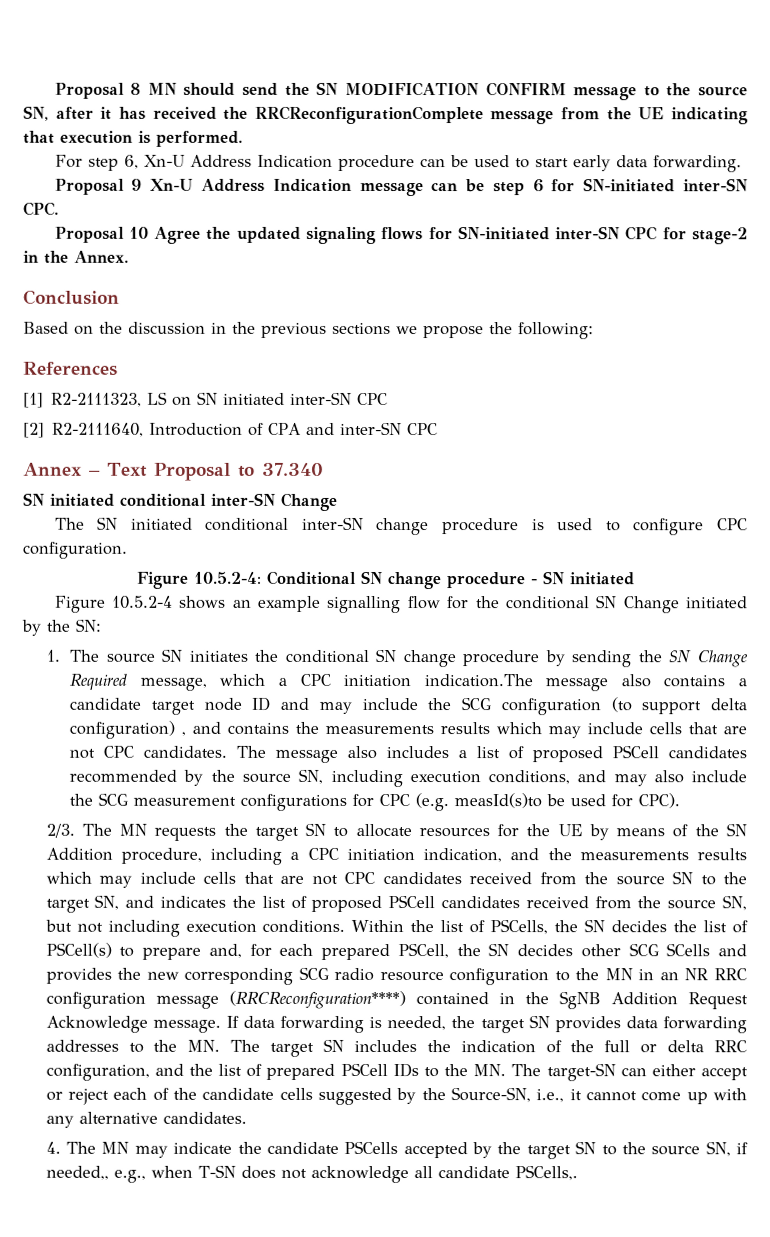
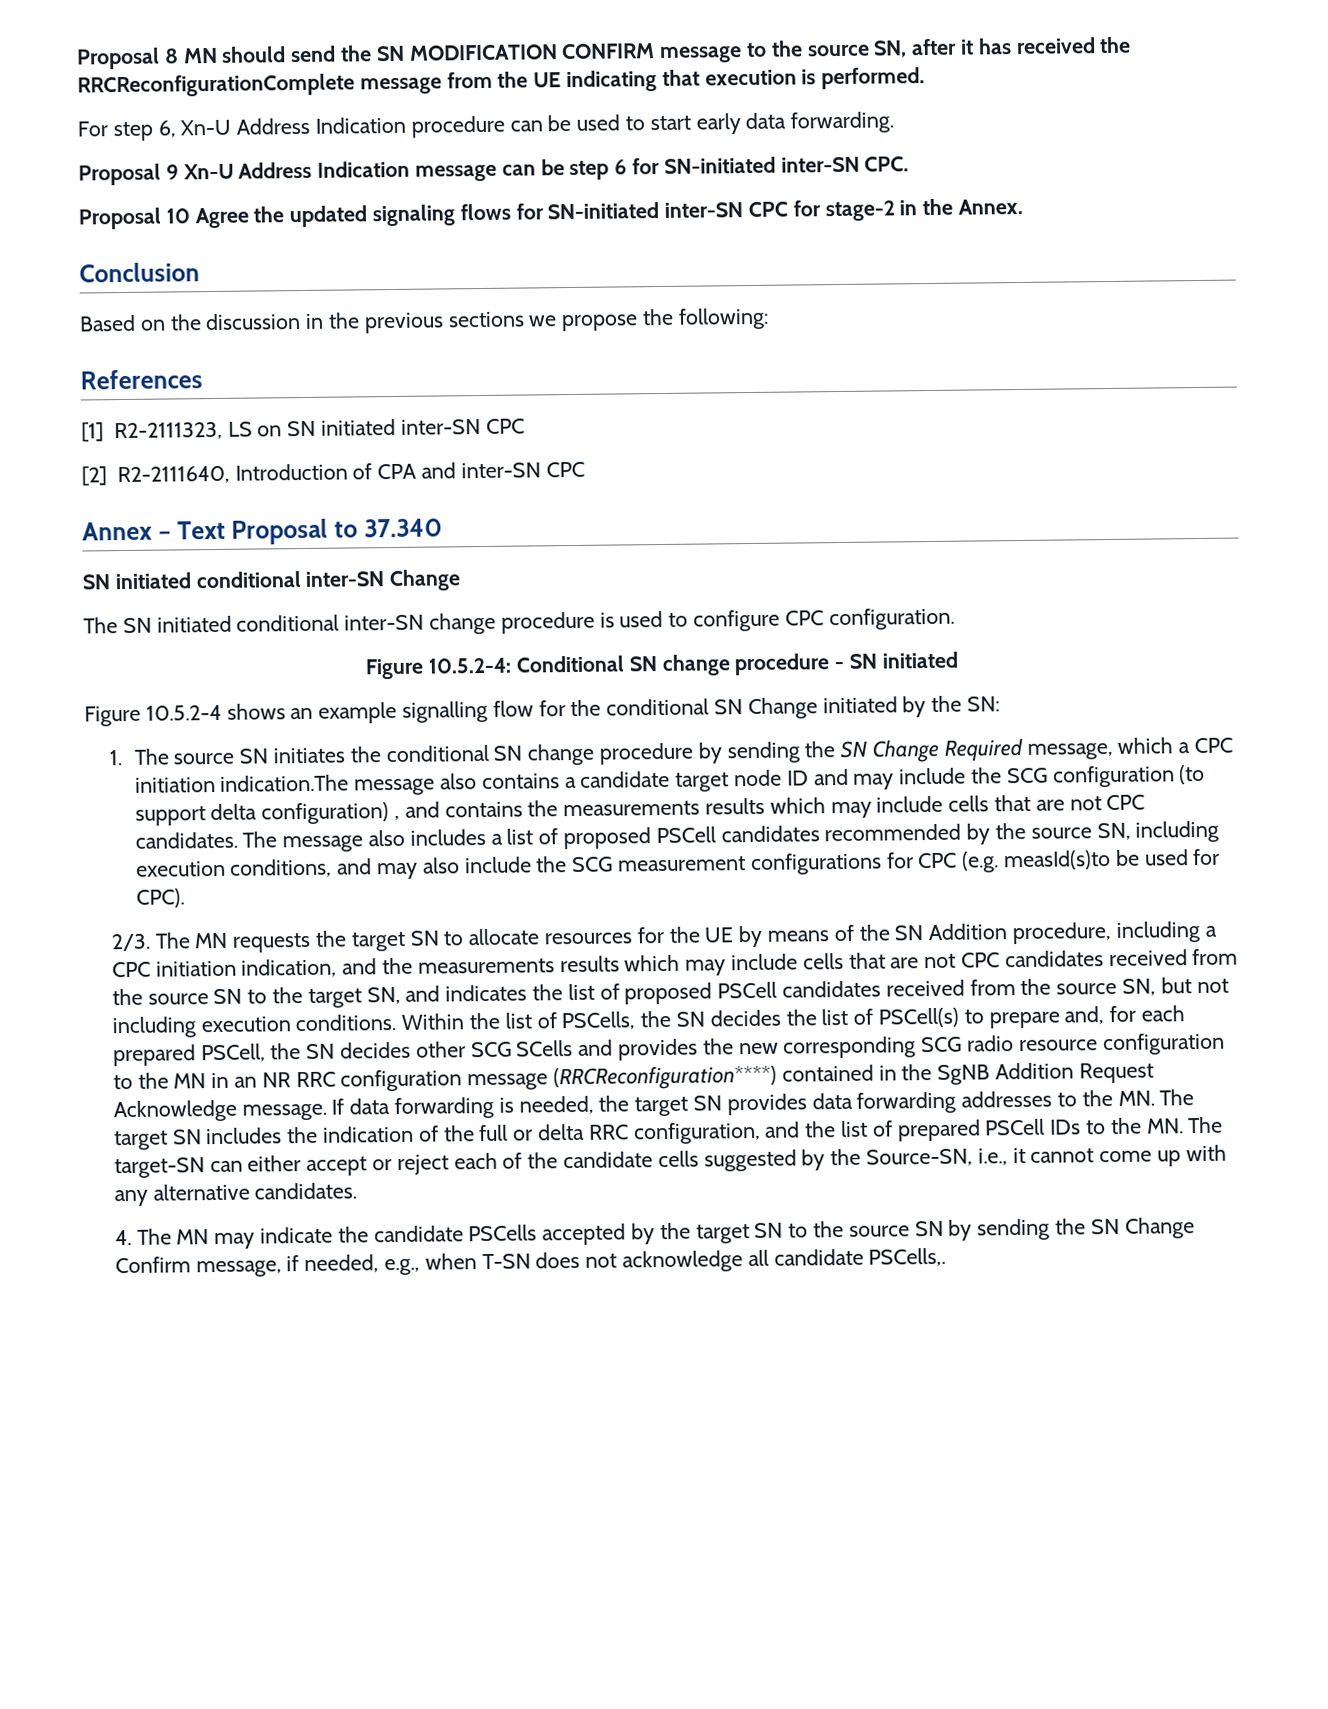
[705,1141,749,1157] [45,1165,109,1180] SN, if needed,, -> [914,1217,1195,1241] [114,1254,380,1278] SN by sending the SN Change Confirm message, if needed,

